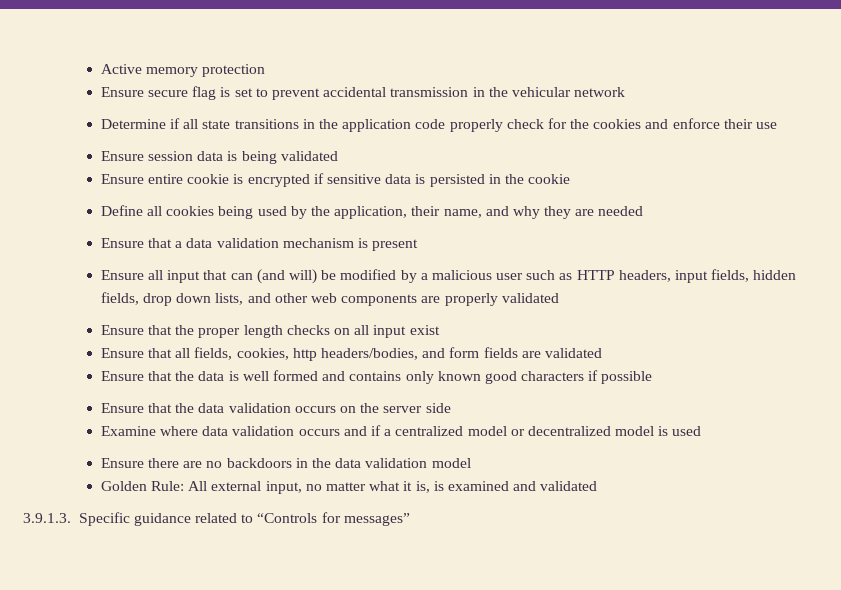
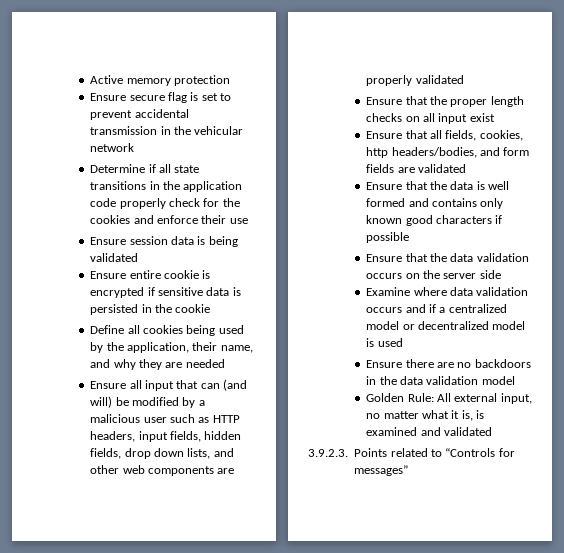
[100,238,419,251] // Ensure that a data validation mechanism is present -> (225, 363) none
[23,512,191,526] 3.9.1.3. Specific guidance -> [308,448,388,457] 3.9.2.3. Points

